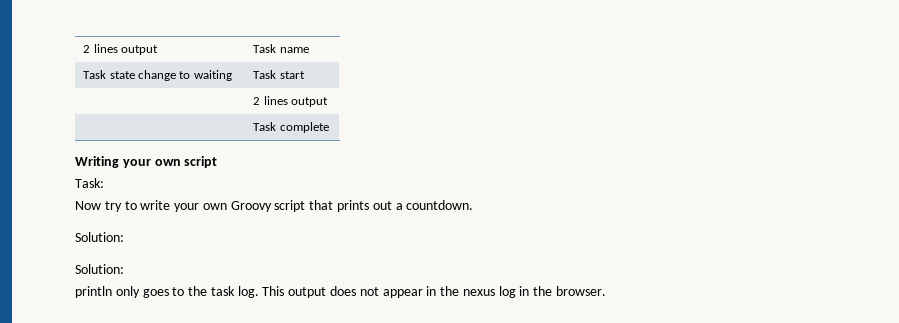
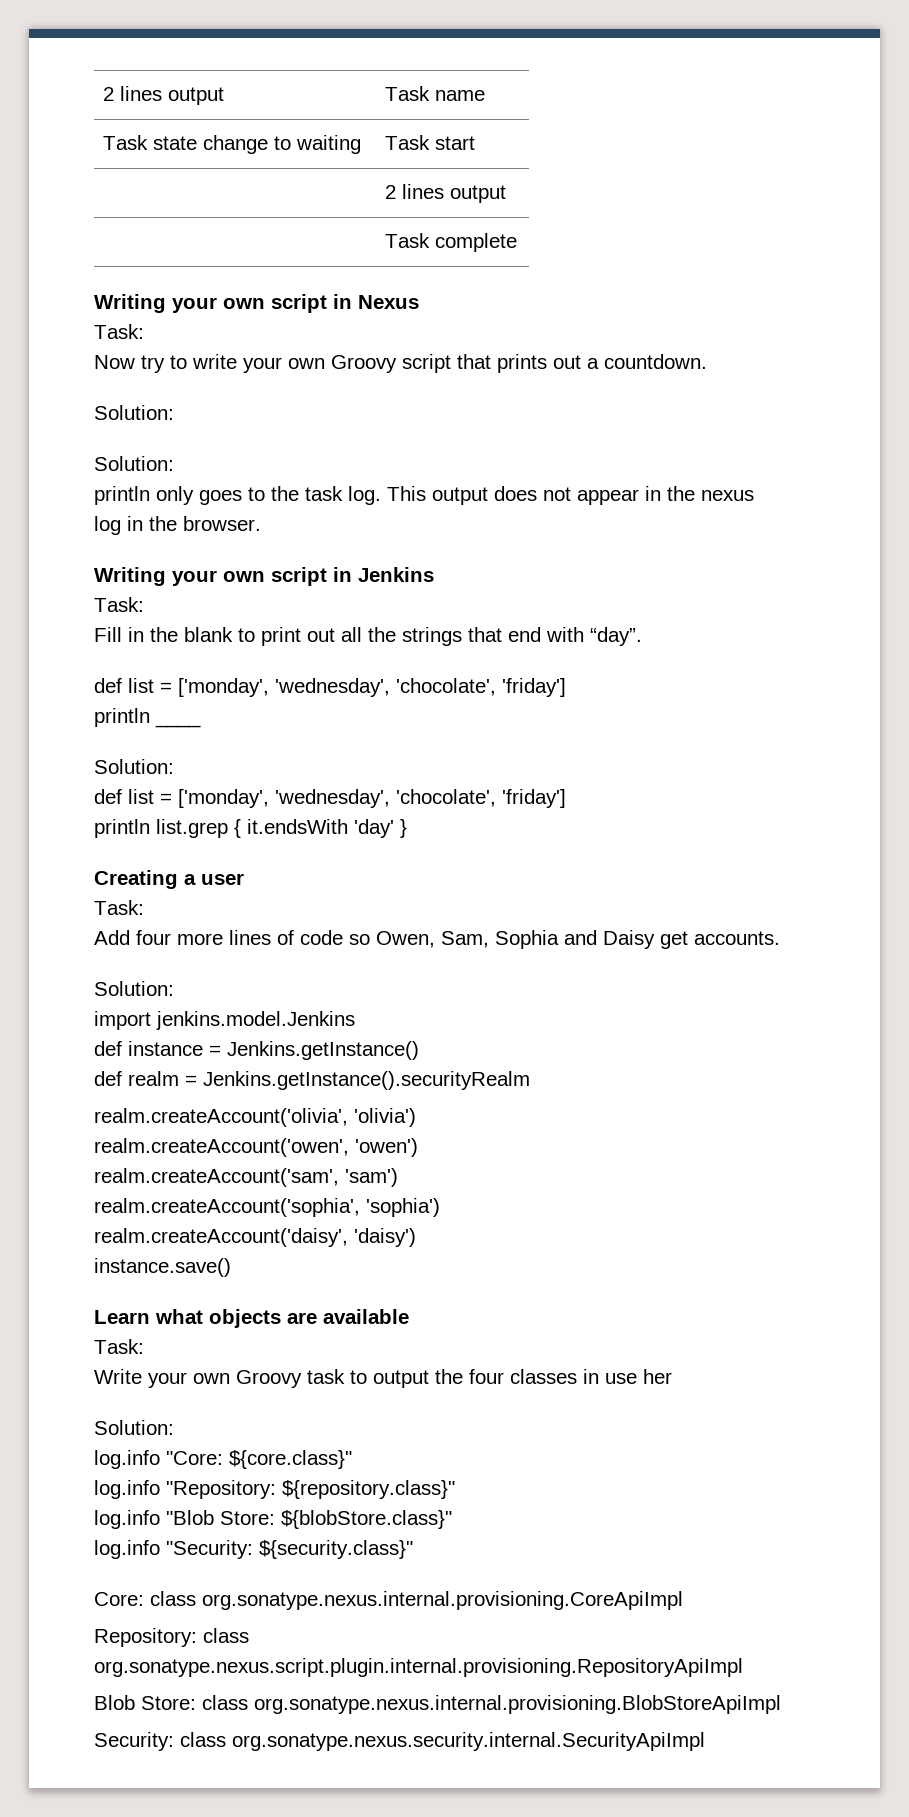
(218, 162) none -> [333,294,419,309] in Nexus
(607, 291) none -> [94,567,434,586] [94,597,144,612] [94,627,642,646] [94,678,566,697] [94,708,201,728] [94,759,174,774] [94,789,566,808] [94,819,407,838] [94,870,244,889] [94,900,144,915] [94,930,780,949] [94,981,174,996] [94,1011,355,1030] [94,1041,419,1060] [94,1071,530,1090] [94,1108,416,1127] [94,1138,418,1157] [94,1168,398,1187] [94,1198,440,1217] [94,1228,416,1247] [94,1258,231,1277] [94,1309,409,1328] [94,1339,144,1354] [94,1369,672,1388] [94,1420,174,1435] [94,1450,352,1469] [94,1480,455,1499] [94,1510,452,1529] [94,1540,413,1559] [94,1591,683,1610] [94,1628,249,1647] [94,1658,743,1677] [94,1695,781,1714] [94,1732,705,1751] // Writing your own script in Jenkins // Task: // Fill in the blank to print out all the strings that end with “day”. // def list = ['monday', 'wednesday', 'chocolate', 'friday'] // println ____ // Solution: // def list = ['monday', 'wednesday', 'chocolate', 'friday'] // println list.grep { it.endsWith 'day' } // Creating a user // Task: // Add four more lines of code so Owen, Sam, Sophia and Daisy get accounts. // Solution: // import jenkins.model.Jenkins // def instance = Jenkins.getInstance() // def realm = Jenkins.getInstance().securityRealm // realm.createAccount('olivia', 'olivia') // realm.createAccount('owen', 'owen') // realm.createAccount('sam', 'sam') // realm.createAccount('sophia', 'sophia') // realm.createAccount('daisy', 'daisy') // instance.save() // Learn what objects are available // Task: // Write your own Groovy task to output the four classes in use her // Solution: // log.info "Core: ${core.class}" // log.info "Repository: ${repository.class}" // log.info "Blob Store: ${blobStore.class}" // log.info "Security: ${security.class}" // Core: class org.sonatype.nexus.internal.provisioning.CoreApiImpl // Repository: class org.sonatype.nexus.script.plugin.internal.provisioning.RepositoryApiImpl // Blob Store: class org.sonatype.nexus.internal.provisioning.BlobStoreApiImpl // Security: class org.sonatype.nexus.security.internal.SecurityApiImpl

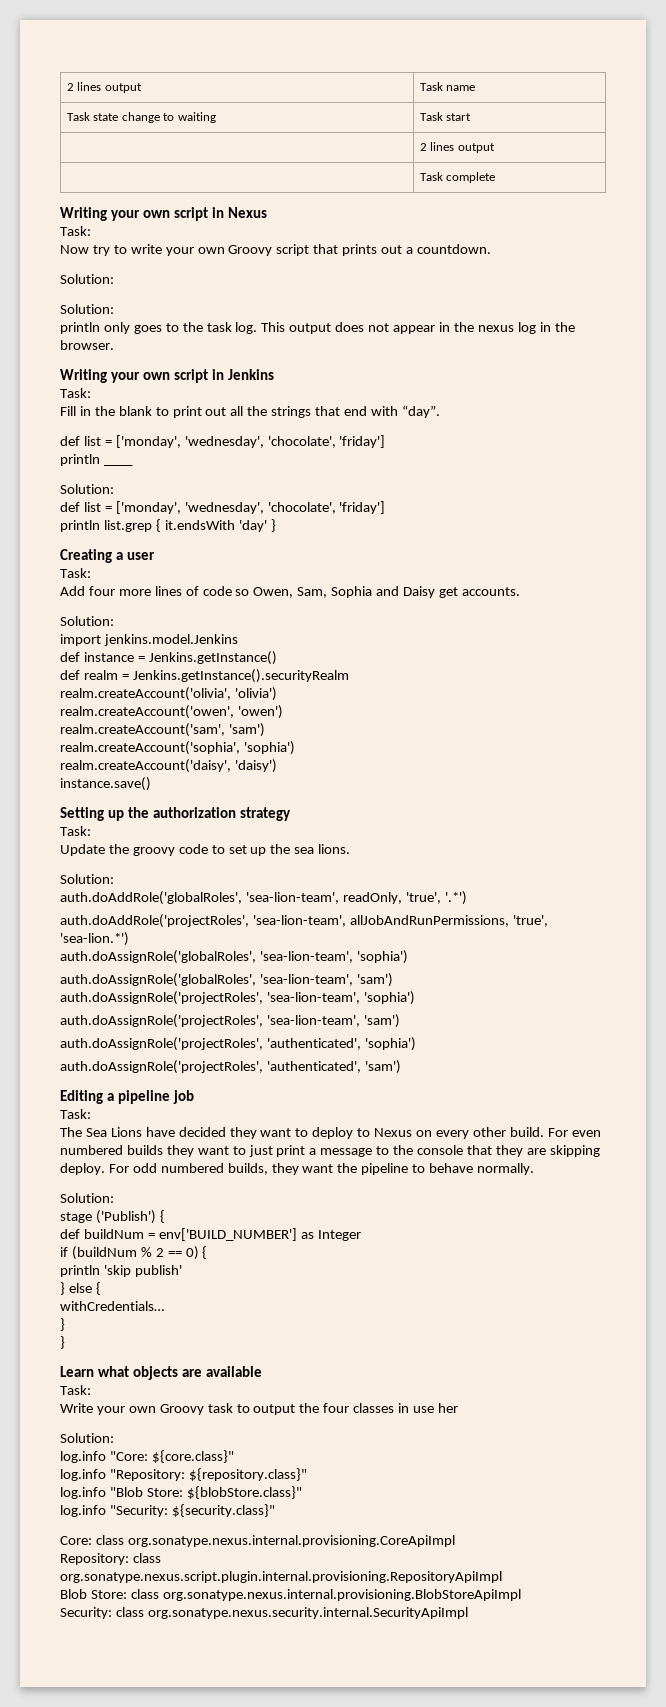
(231, 1267) none -> [60,807,291,821] [60,826,91,836] [60,844,351,856] [60,874,114,884] [60,891,467,905] [60,914,548,928] [60,932,129,946] [60,950,408,964] [60,973,393,987] [60,991,415,1005] [60,1014,400,1028] [60,1037,416,1051] [60,1060,401,1074] [60,1090,194,1104] [60,1109,91,1119] [60,1127,601,1139] [60,1145,600,1157] [60,1163,535,1175] [60,1193,114,1203] [60,1210,165,1224] [60,1228,361,1241] [60,1246,208,1260] [60,1265,182,1277] [60,1282,101,1295] [60,1301,164,1311] [60,1318,65,1331] [60,1336,65,1349] // Setting up the authorization strategy // Task: // Update the groovy code to set up the sea lions. // Solution: // auth.doAddRole('globalRoles', 'sea-lion-team', readOnly, 'true', '.*') // auth.doAddRole('projectRoles', 'sea-lion-team', allJobAndRunPermissions, 'true', 'sea-lion.*') // auth.doAssignRole('globalRoles', 'sea-lion-team', 'sophia') // auth.doAssignRole('globalRoles', 'sea-lion-team', 'sam') // auth.doAssignRole('projectRoles', 'sea-lion-team', 'sophia') // auth.doAssignRole('projectRoles', 'sea-lion-team', 'sam') // auth.doAssignRole('projectRoles', 'authenticated', 'sophia') // auth.doAssignRole('projectRoles', 'authenticated', 'sam') // Editing a pipeline job // Task: // The Sea Lions have decided they want to deploy to Nexus on every other build. For even numbered builds they want to just print a message to the console that they are skipping deploy. For odd numbered builds, they want the pipeline to behave normally. // Solution: // stage ('Publish') { // def buildNum = env['BUILD_NUMBER'] as Integer // if (buildNum % 2 == 0) { // println 'skip publish' // } else { // withCredentials… // } // }

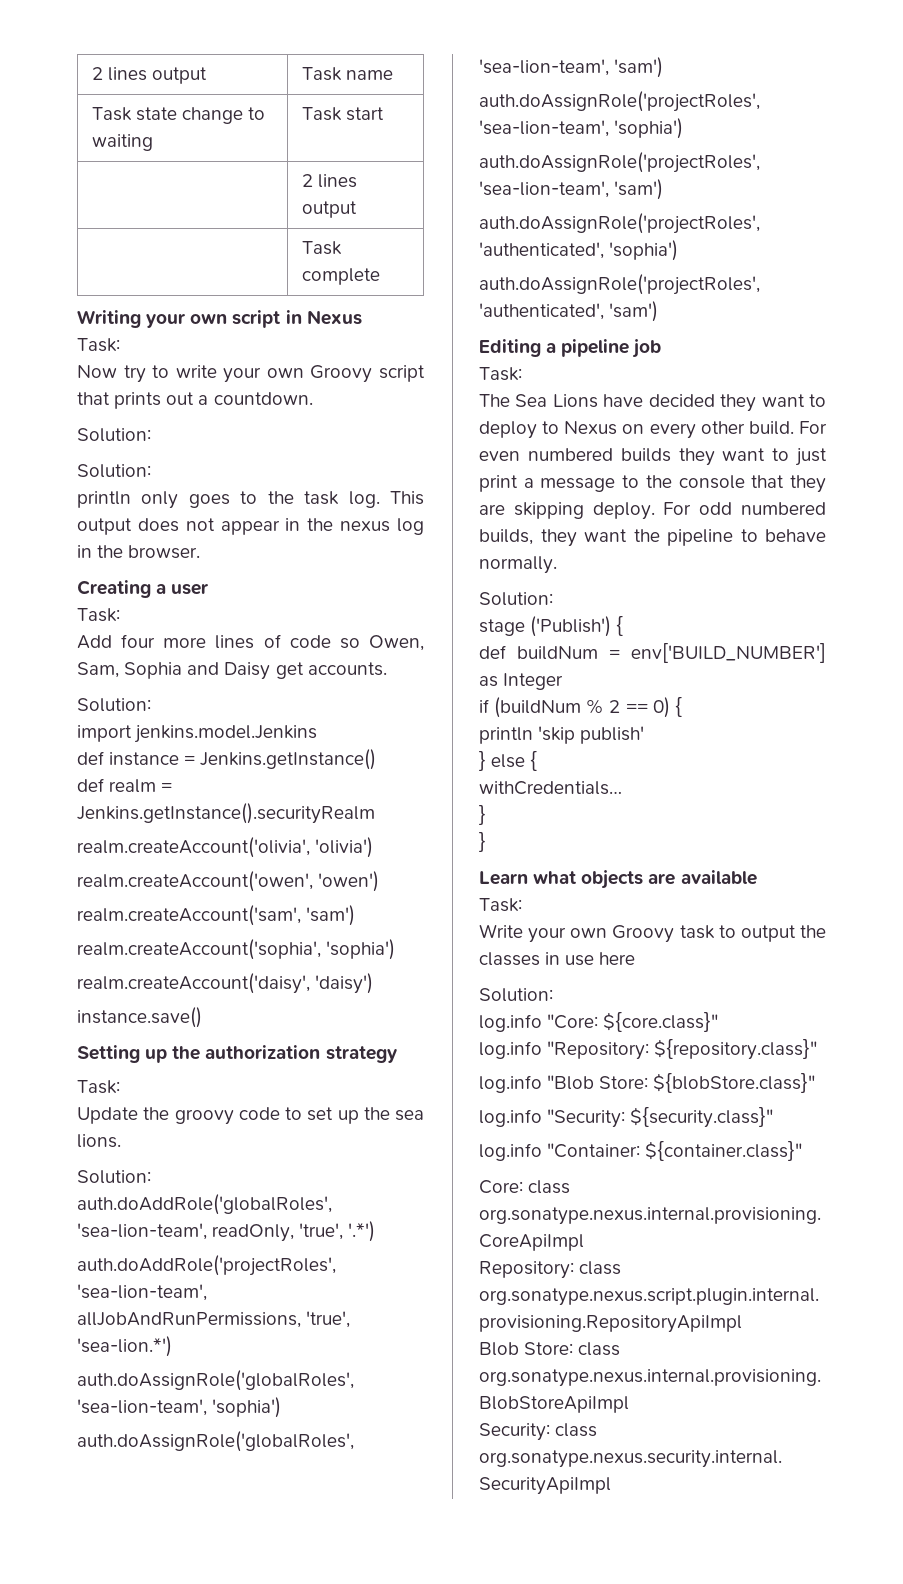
[60,369,274,383] [60,388,91,398] [60,405,440,418] [60,435,386,448] [60,454,133,466] [60,484,114,494] [60,501,386,514] [60,519,276,532] // Writing your own script in Jenkins // Task: // Fill in the blank to print out all the strings that end with “day”. // def list = ['monday', 'wednesday', 'chocolate', 'friday'] // println ____ // Solution: // def list = ['monday', 'wednesday', 'chocolate', 'friday'] // println list.grep { it.endsWith 'day' } -> (201, 552) none
[323,1403,350,1413] four -> (826, 931) none
[437,1403,458,1413] her -> [599,952,636,965] here
(275, 1510) none -> [479,1141,803,1161] // log.info "Container: ${container.class}"

